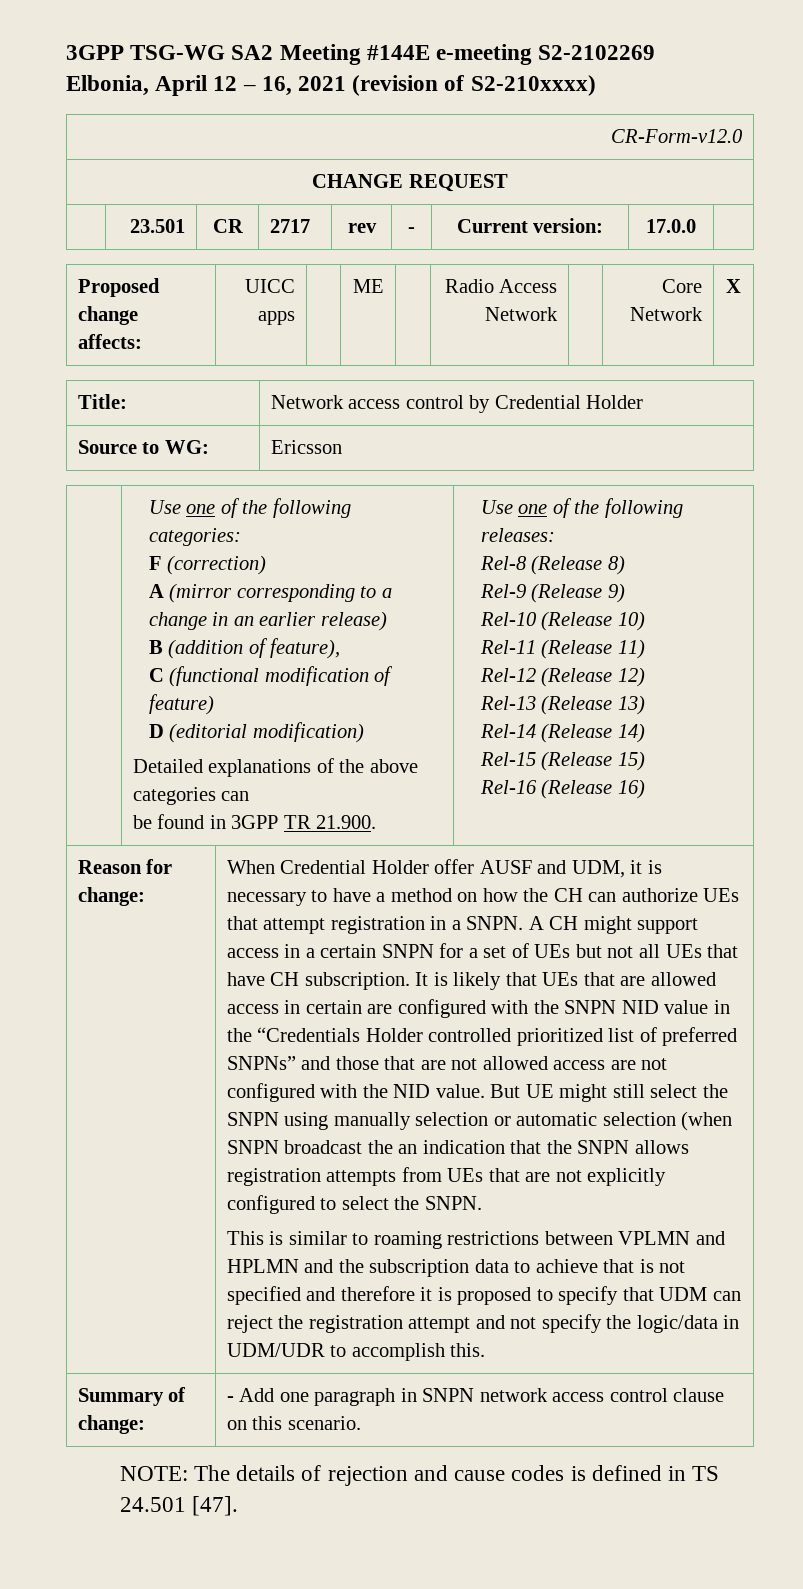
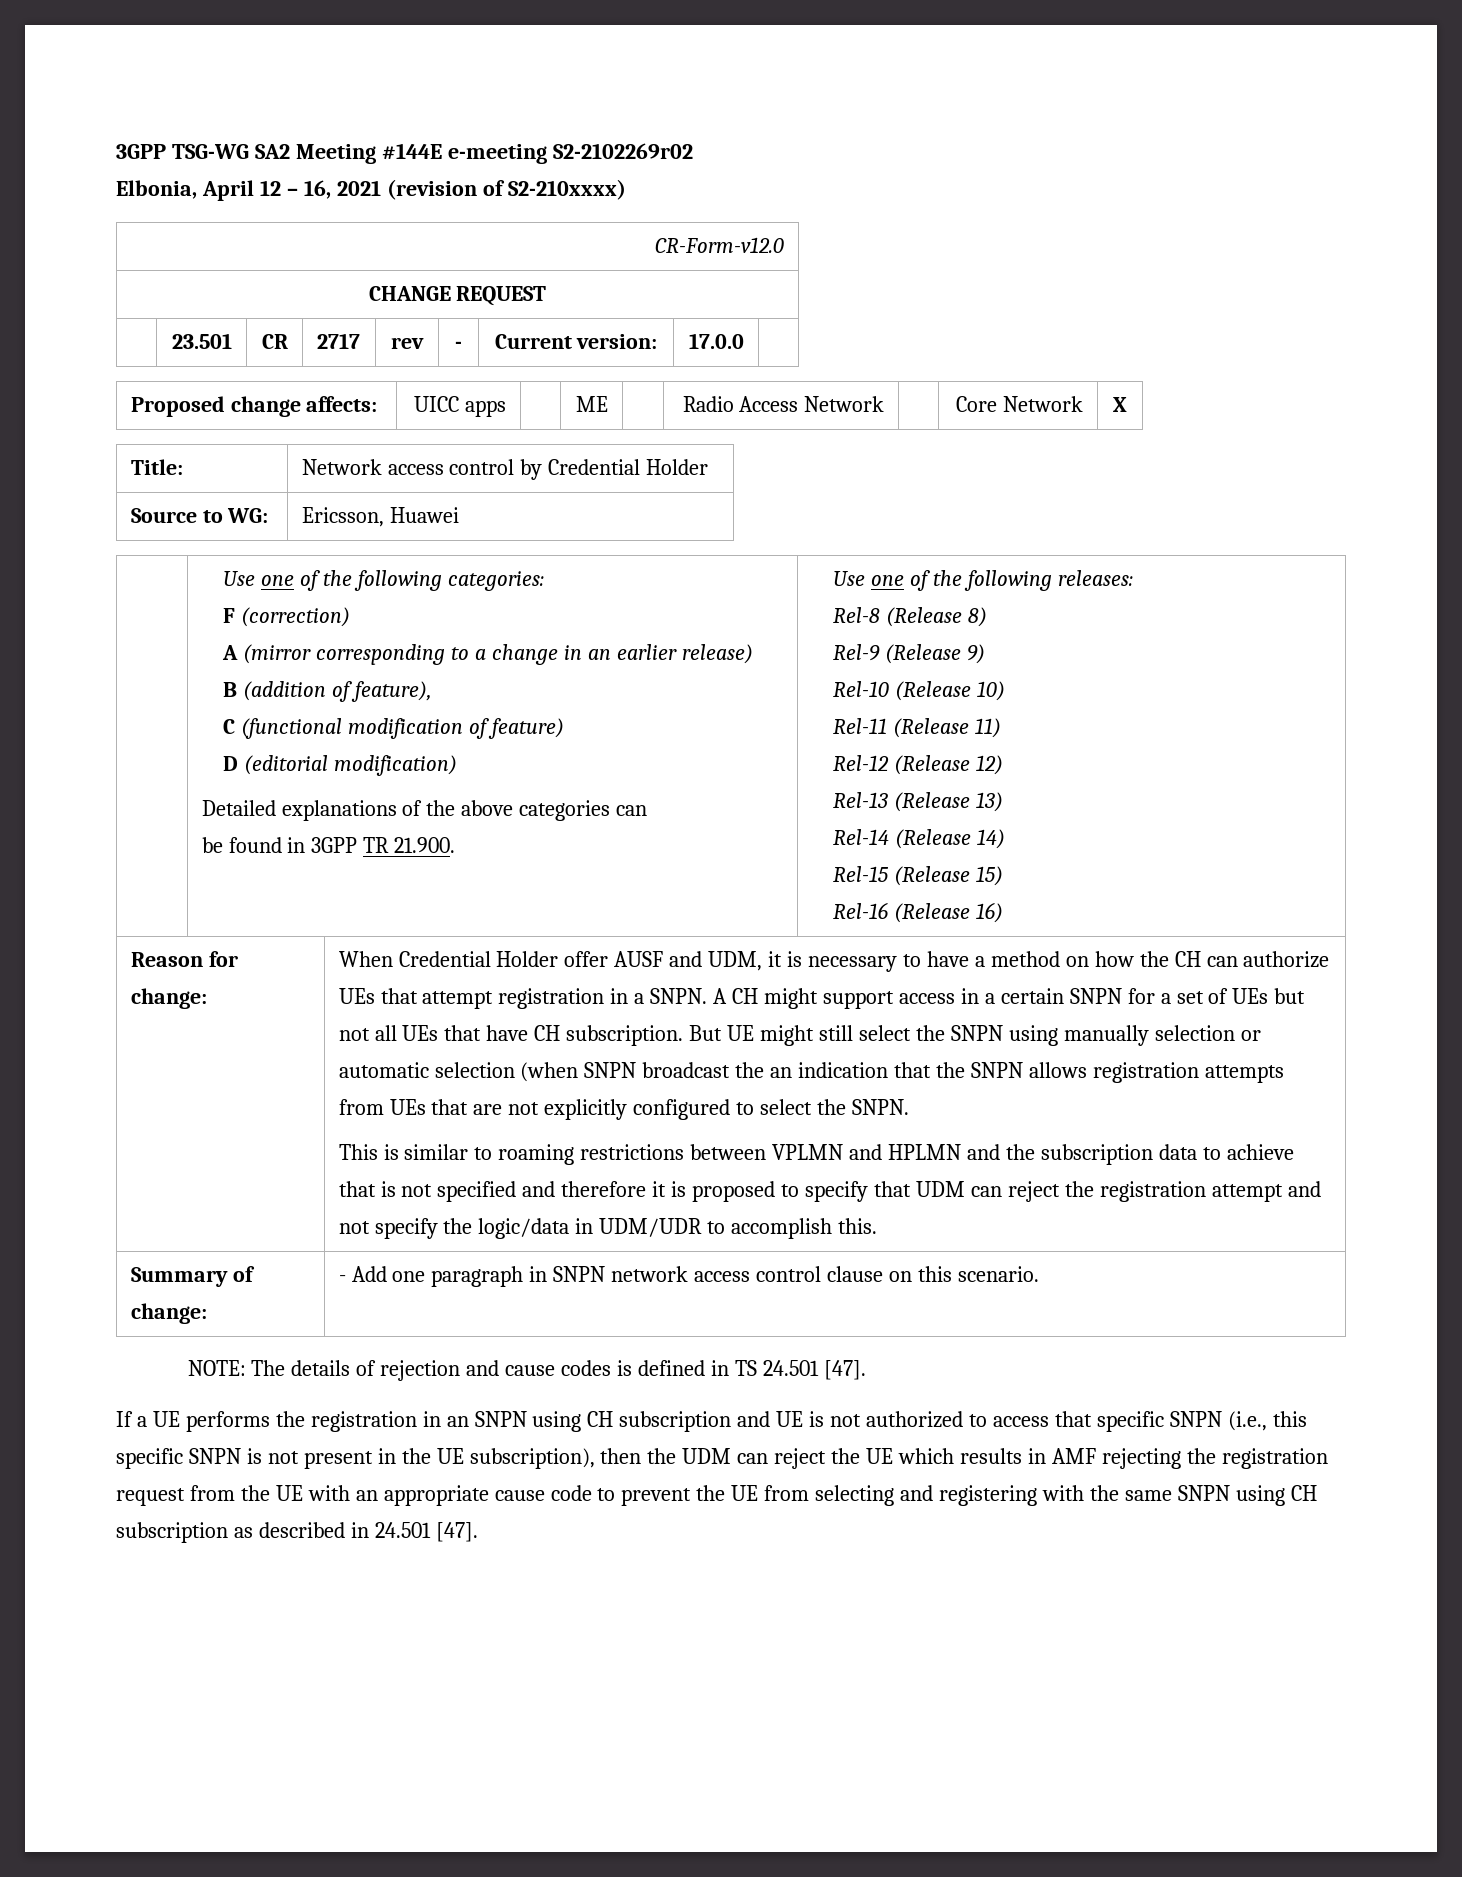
[538,45,656,60] S2-2102269 -> [552,143,693,159] S2-2102269r02
[270,440,342,454] Ericsson -> [301,507,459,527] Ericsson, Huawei
[415,972,716,990] [226,999,730,1018] [226,1027,738,1046] [226,1056,668,1070] [226,1083,485,1102] It is likely that UEs that are allowed access in certain are configured with the SNPN NID value in the “Credentials Holder controlled prioritized list of preferred SNPNs” and those that are not allowed access are not configured with the NID value. -> (684, 1035) none
(239, 1506) none -> [116,1411,1307,1432] [116,1448,1328,1469] [116,1485,1317,1506] [116,1522,478,1543] // If a UE performs the registration in an SNPN using CH subscription and UE is not authorized to access that specific SNPN (i.e., this specific SNPN is not present in the UE subscription), then the UDM can reject the UE which results in AMF rejecting the registration request from the UE with an appropriate cause code to prevent the UE from selecting and registering with the same SNPN using CH subscription as described in 24.501 [47].

